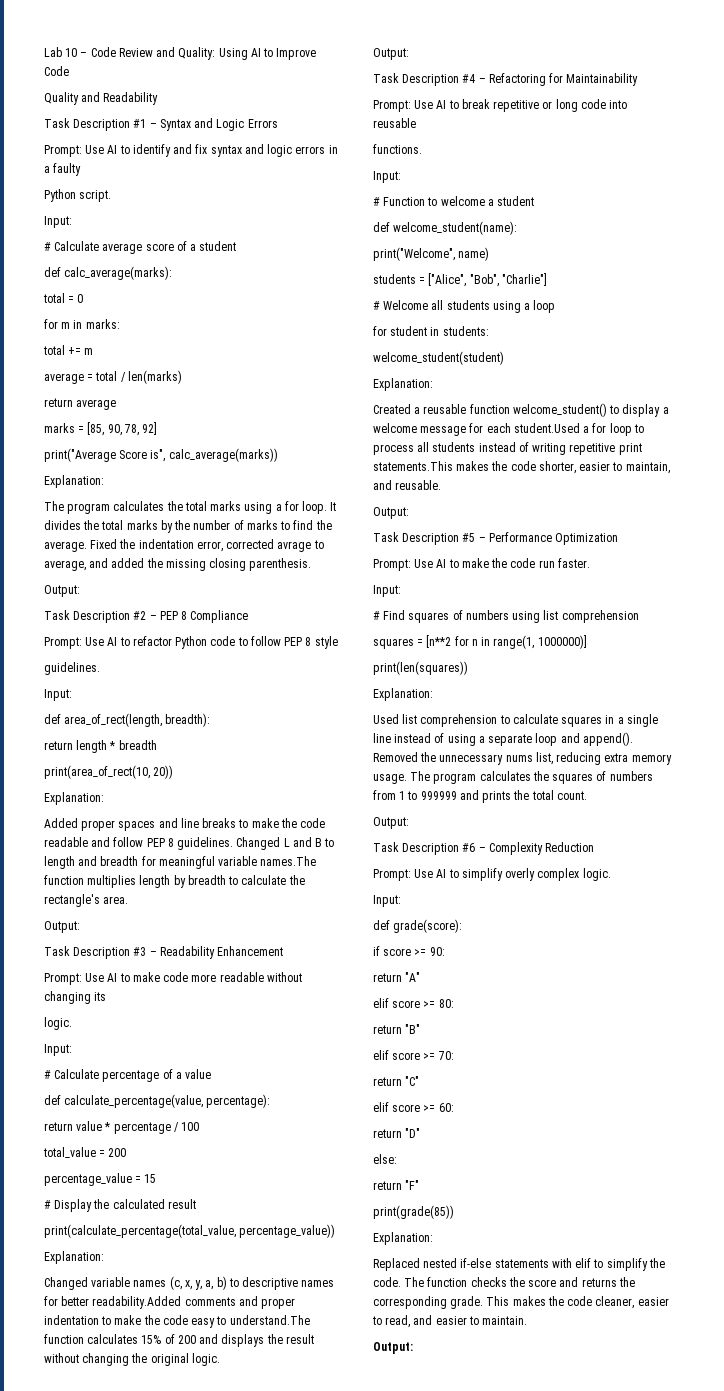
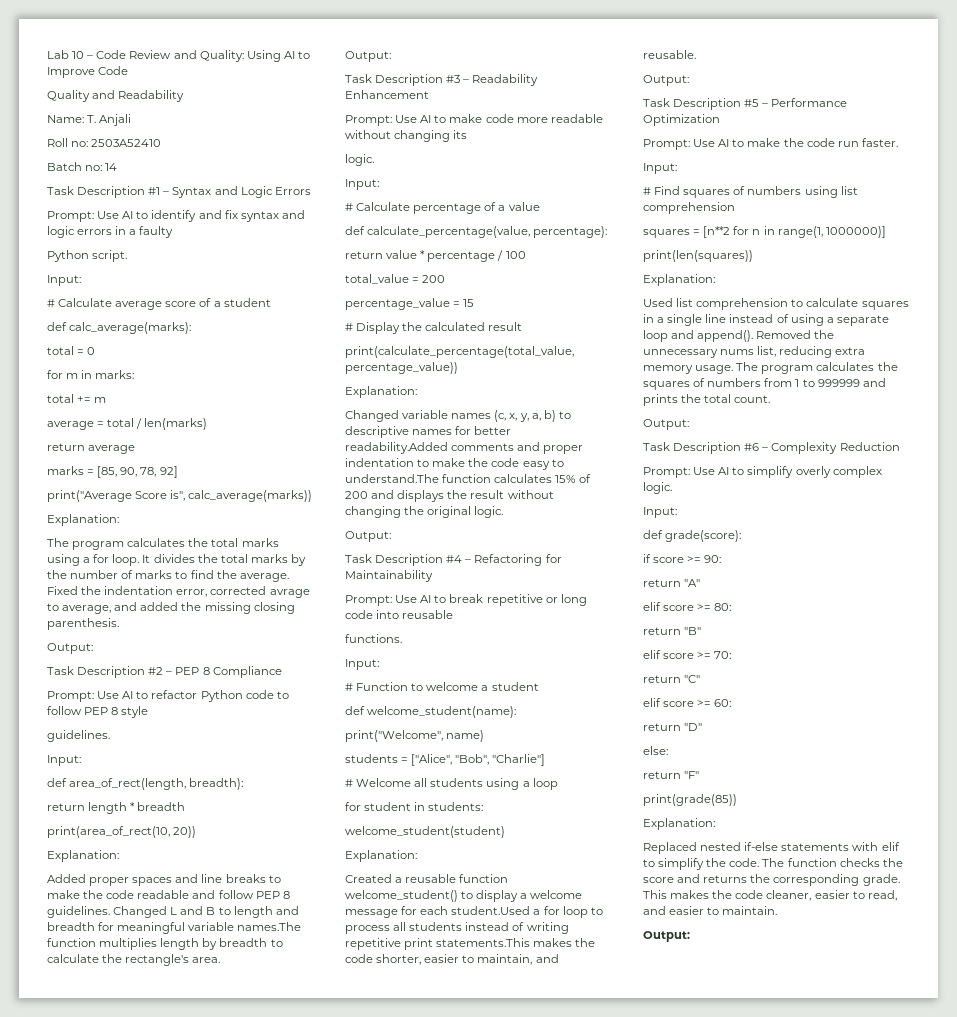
(159, 98) none -> [47,114,132,126] [47,138,162,147] [47,162,118,171] // Name: T. Anjali // Roll no: 2503A52410 // Batch no: 14

